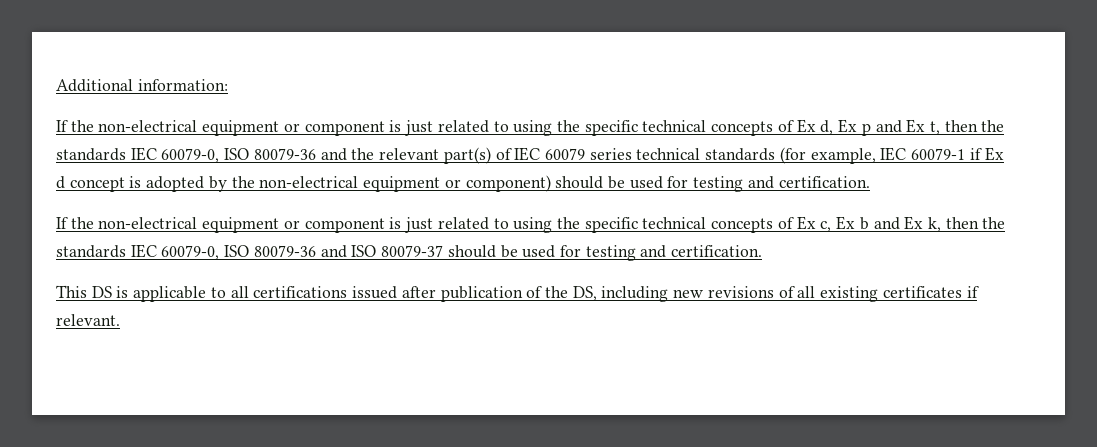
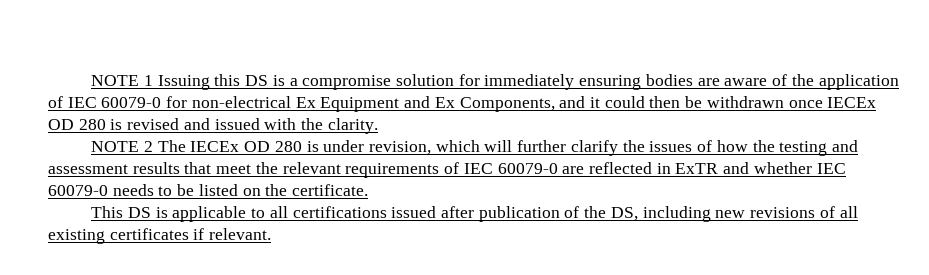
[56,79,228,92] [56,119,1005,136] [56,147,347,163] Additional information: // If the non-electrical equipment or component is just related to using the specific technical concepts of Ex d, Ex p and Ex t, then the standards IEC 60079-0, ISO 80079-36 and -> [91,74,899,90] [48,96,877,112] [48,118,378,134] [91,140,859,156] [48,162,252,174] NOTE 1 Issuing this DS is a compromise solution for immediately ensuring bodies are aware of the application of IEC 60079-0 for non-electrical Ex Equipment and Ex Components, and it could then be withdrawn once IECEx OD 280 is revised and issued with the clarity. // NOTE 2 The IECEx OD 280 is under revision, which will further clarify the issues of how the testing and assessment results that meet
[443,147,1004,164] [56,175,870,192] [56,216,1006,233] [56,244,763,261] part(s) of IEC 60079 series technical standards (for example, IEC 60079-1 if Ex d concept is adopted by the non-electrical equipment or component) should be used for testing and certification. // If the non-electrical equipment or component is just related to using the specific technical concepts of Ex c, Ex b and Ex k, then the standards IEC 60079-0, ISO 80079-36 and ISO 80079-37 should be used for testing and certification. -> [345,162,846,178] [48,184,369,196] requirements of IEC 60079-0 are reflected in ExTR and whether IEC 60079-0 needs to be listed on the certificate.

